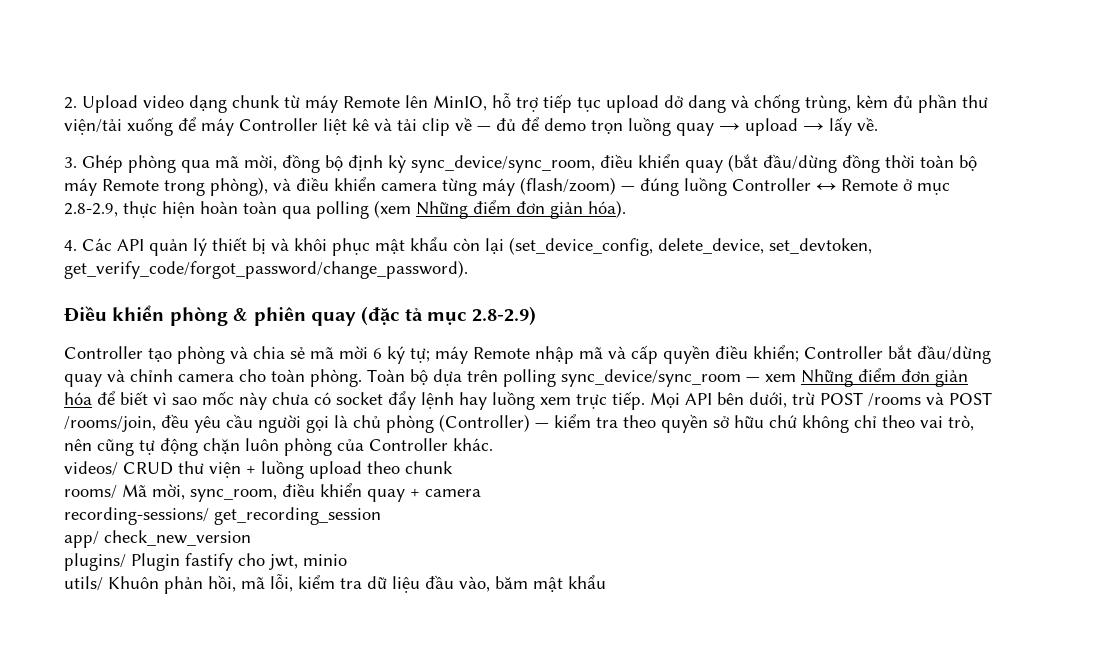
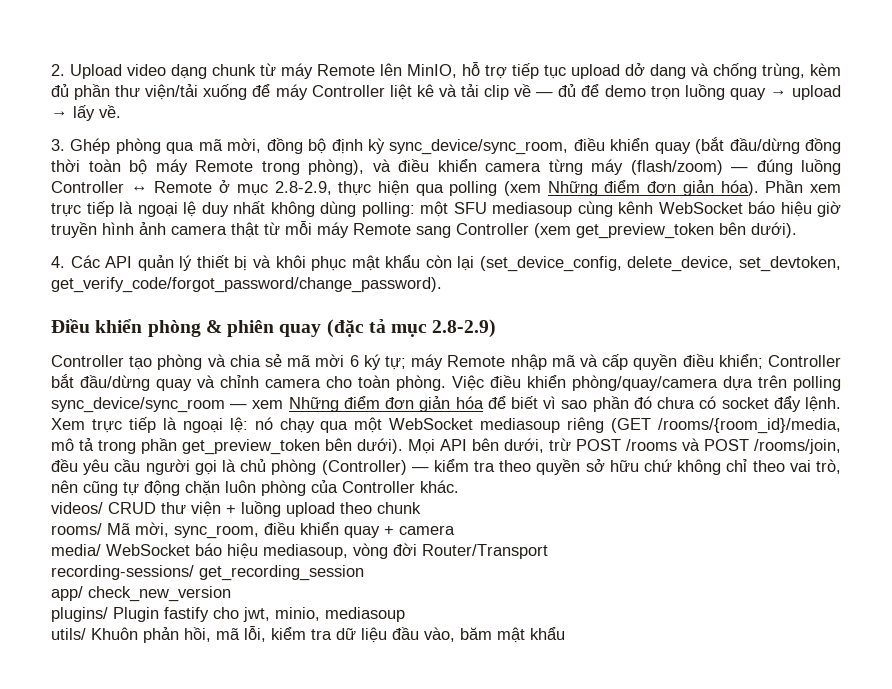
[200,201,277,214] hoàn toàn -> (409, 188) none
(626, 209) none -> [765,180,842,193] [51,201,841,217] [51,221,797,239] Phần xem trực tiếp là ngoại lệ duy nhất không dùng polling: một SFU mediasoup cùng kênh WebSocket báo hiệu giờ truyền hình ảnh camera thật từ mỗi máy Remote sang Controller (xem get_preview_token bên dưới).
[367,369,428,385] Toàn bộ -> [452,375,718,391] Việc điều khiển phòng/quay/camera
[202,391,267,410] mốc này -> [592,396,652,412] phần đó
[421,391,645,410] lệnh hay luồng xem trực tiếp. -> [804,396,841,412] [51,417,842,434] [51,438,403,455] lệnh. Xem trực tiếp là ngoại lệ: nó chạy qua một WebSocket mediasoup riêng (GET /rooms/{room_id}/media, mô tả trong phần get_preview_token bên dưới).
(481, 493) none -> [51,543,548,559] // media/ WebSocket báo hiệu mediasoup, vòng đời Router/Transport
[303,554,347,566] minio -> [275,607,405,622] minio, mediasoup

